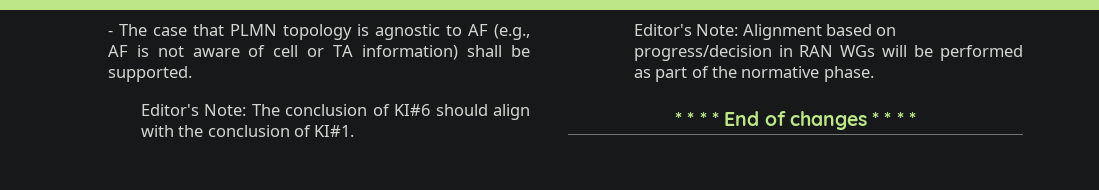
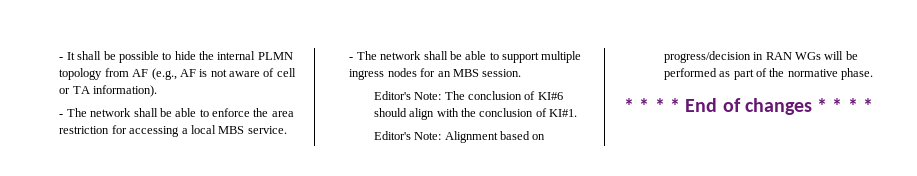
[107,24,462,40] - The case that PLMN topology is agnostic to -> [59,51,293,63] [59,68,129,80] - It shall be possible to hide the internal PLMN topology from
[362,45,530,60] [107,66,192,82] information) shall be supported. -> [93,85,158,97] [59,108,294,117] [59,125,287,137] [349,51,582,63] [349,68,522,80] information). // - The network shall be able to enforce the area restriction for accessing a local MBS service. // - The network shall be able to support multiple ingress nodes for an MBS session.

